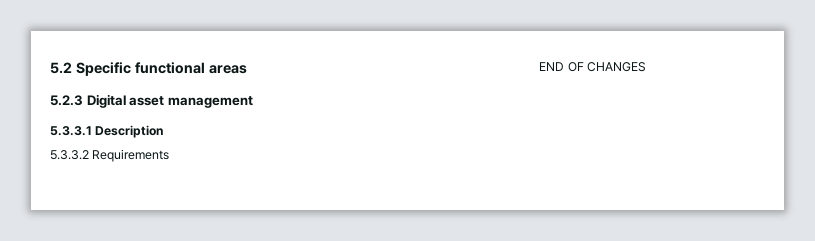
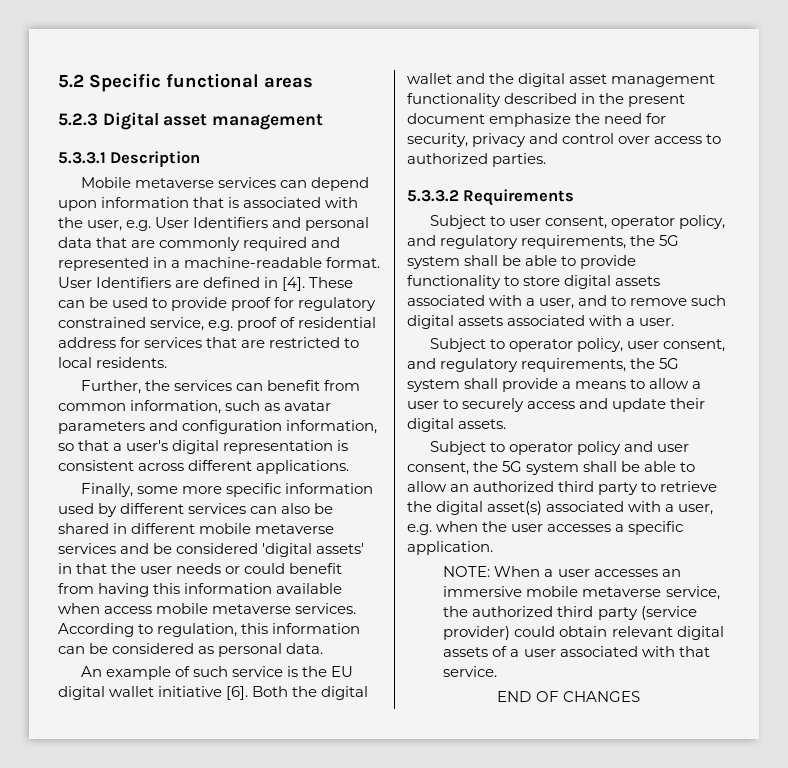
[50,149,170,162] 5.3.3.2 Requirements -> [80,177,369,191] [58,197,359,211] [58,217,370,231] [58,237,341,251] [58,257,381,271] [58,277,354,291] [58,297,377,311] [58,317,377,331] [58,337,360,348] [58,357,168,368] [80,380,360,394] [58,400,332,414] [58,420,378,434] [58,440,349,454] [58,460,350,474] [80,483,373,497] [58,503,334,517] [58,523,335,534] [58,543,365,557] [58,563,343,574] [58,583,343,597] [58,603,357,614] [58,623,361,637] [58,643,324,657] [80,666,353,680] [58,686,369,700] [407,73,716,87] [407,93,686,107] [407,113,667,127] [407,133,722,147] [407,153,547,167] [407,189,575,206] [429,215,725,229] [407,235,680,249] [407,255,637,269] [407,275,661,289] [407,295,727,309] [407,315,675,329] [429,338,725,352] [407,358,680,372] [407,378,702,392] [407,398,706,412] [407,418,507,432] [429,441,689,455] [407,461,696,475] [407,481,718,495] [407,501,714,515] [407,521,684,535] [407,541,493,555] [443,566,681,577] [443,586,720,600] [443,606,697,620] [443,626,724,640] [443,646,710,657] [443,666,498,677] Mobile metaverse services can depend upon information that is associated with the user, e.g. User Identifiers and personal data that are commonly required and represented in a machine-readable format. User Identifiers are defined in [4]. These can be used to provide proof for regulatory constrained service, e.g. proof of residential address for services that are restricted to local residents. // Further, the services can benefit from common information, such as avatar parameters and configuration information, so that a user's digital representation is consistent across different applications. // Finally, some more specific information used by different services can also be shared in different mobile metaverse services and be considered 'digital assets' in that the user needs or could benefit from having this information available when access mobile metaverse services. According to regulation, this information can be considered as personal data. // An example of such service is the EU digital wallet initiative [6]. Both the digital wallet and the digital asset management functionality described in the present document emphasize the need for security, privacy and control over access to authorized parties. // 5.3.3.2 Requirements // Subject to user consent, operator policy, and regulatory requirements, the 5G system shall be able to provide functionality to store digital assets associated with a user, and to remove such digital assets associated with a user. // Subject to operator policy, user consent, and regulatory requirements, the 5G system shall provide a means to allow a user to securely access and update their digital assets. // Subject to operator policy and user consent, the 5G system shall be able to allow an authorized third party to retrieve the digital asset(s) associated with a user, e.g. when the user accesses a specific application. // NOTE: When a user accesses an immersive mobile metaverse service, the authorized third party (service provider) could obtain relevant digital assets of a user associated with that service.

